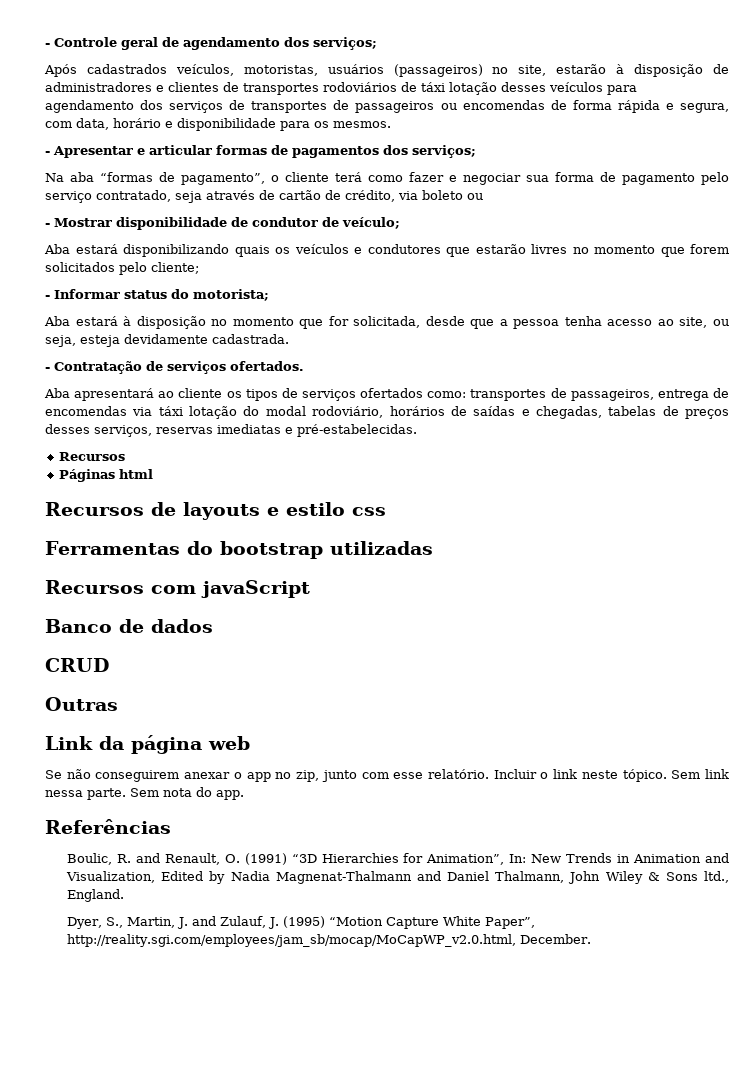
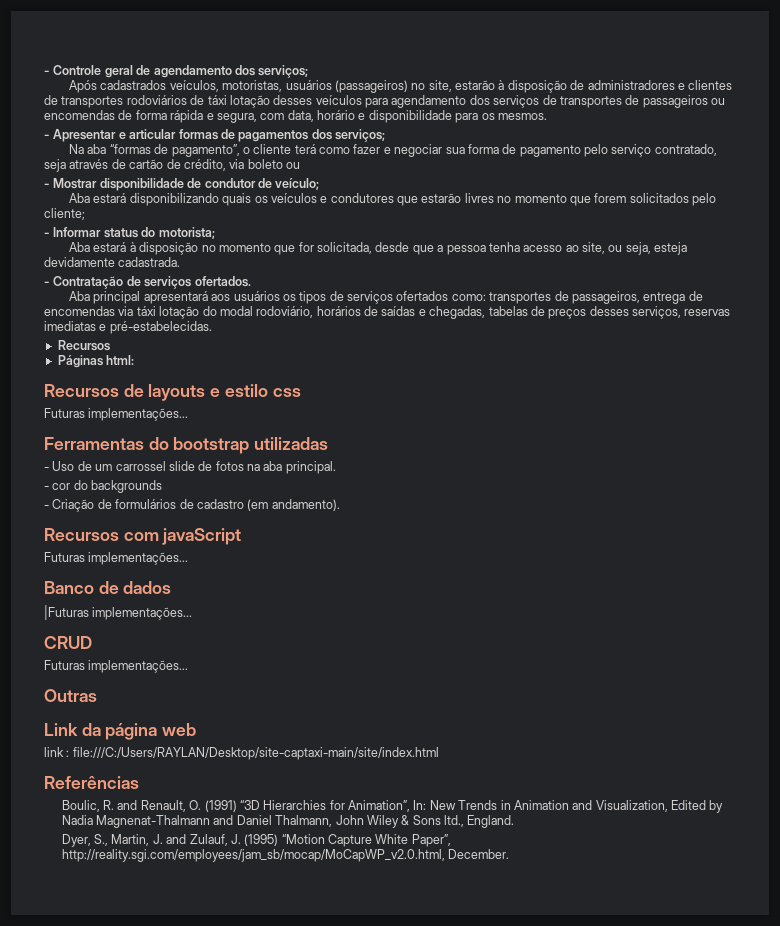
[74,388,223,401] apresentará ao cliente -> [93,291,280,304] principal apresentará aos usuários
[119,469,154,479] html -> [106,355,135,365] html:
(386, 511) none -> [44,408,189,421] // Futuras implementações...
(433, 548) none -> [44,461,336,474] [44,480,163,493] [44,499,340,512] // - Uso de um carrossel slide de fotos na aba principal. // - cor do backgrounds // - Criação de formulários de cadastro (em andamento).
(310, 589) none -> [44,552,189,565] // Futuras implementações...
(213, 626) none -> [44,605,193,620] // |Futuras implementações...
(109, 665) none -> [44,660,189,673] // Futuras implementações...
[45,769,729,782] [45,787,244,800] Se não conseguirem anexar o app no zip, junto com esse relatório. Incluir o link neste tópico. Sem link nessa parte. Sem nota do app. -> [44,747,439,760] link : file:///C:/Users/RAYLAN/Desktop/site-captaxi-main/site/index.html

